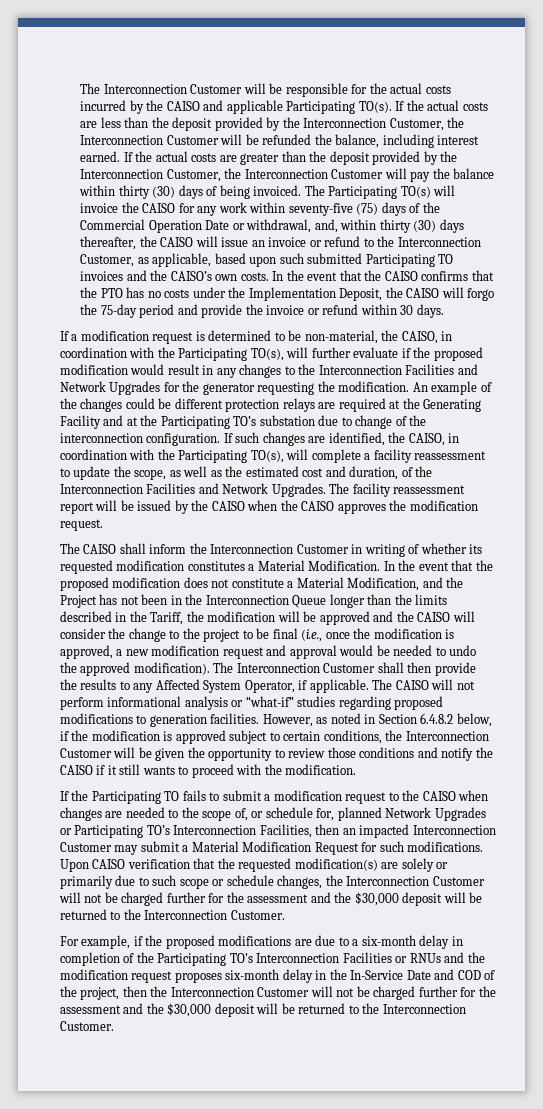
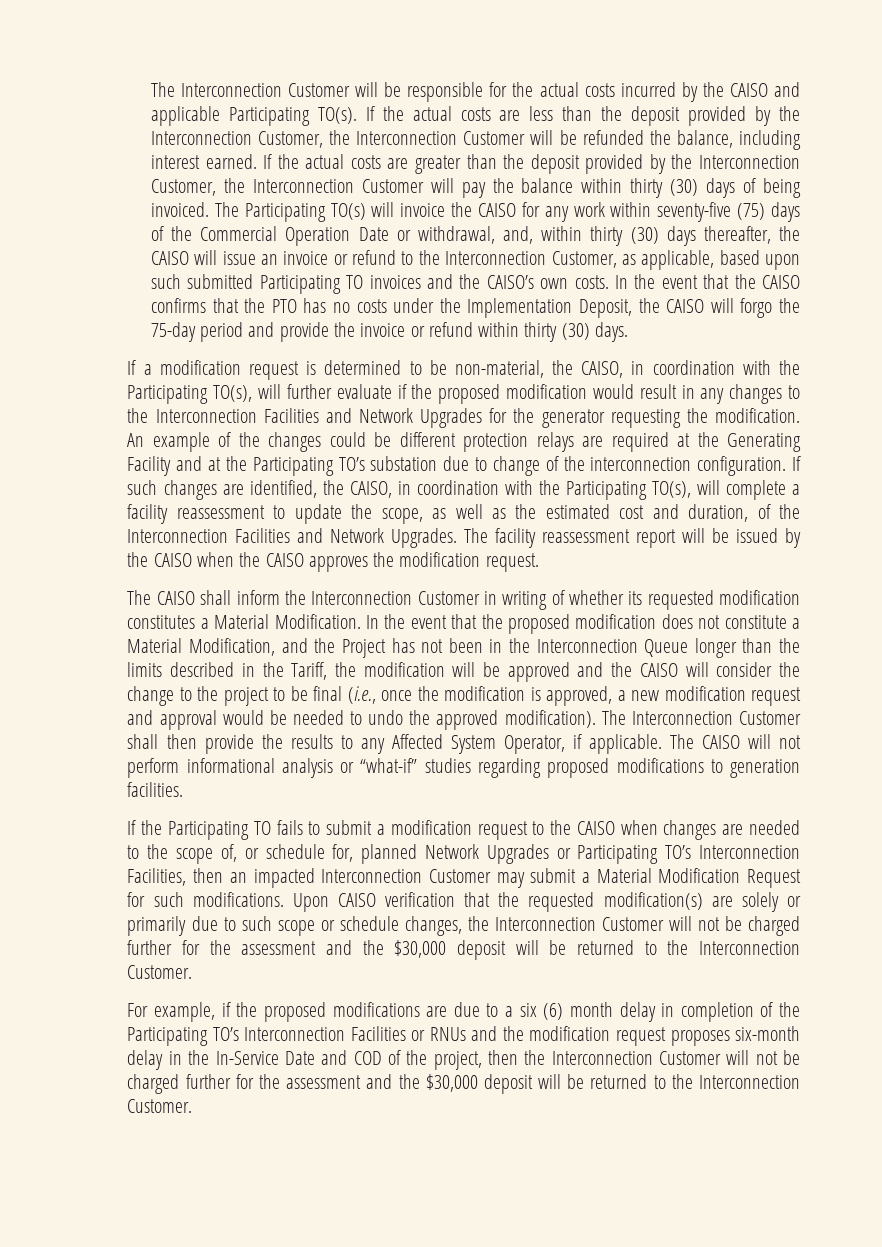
[400,305,414,315] 30 -> [524,322,590,342] thirty (30)
[262,713,492,727] [59,730,489,744] [59,747,493,761] [59,764,357,778] However, as noted in Section 6.4.8.2 below, if the modification is approved subject to certain conditions, the Interconnection Customer will be given the opportunity to review those conditions and notify the CAISO if it still wants to proceed with the modification. -> (184, 789) none
[361,935,416,946] six-month -> [519,1002,613,1020] six (6) month

